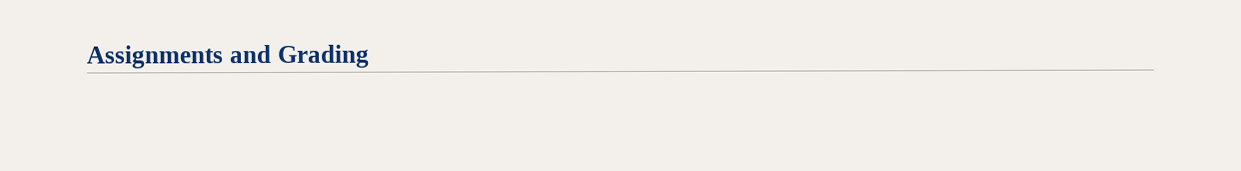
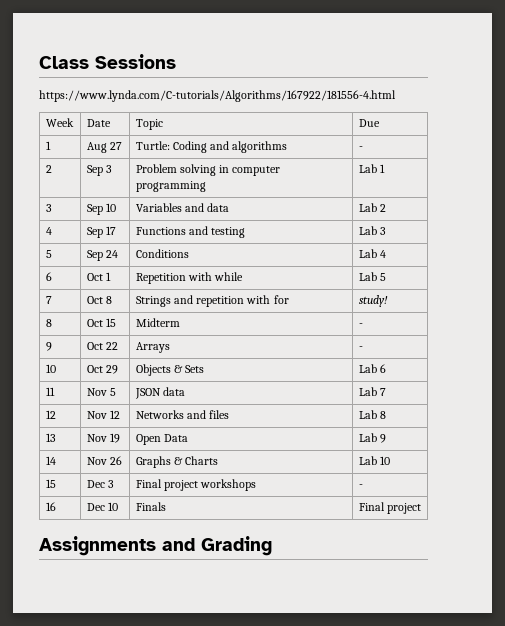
(86, 57) none -> [39,54,176,69] [39,90,396,102] [45,118,74,127] [86,119,111,127] [135,119,163,130] [358,119,380,127] [45,141,51,150] [86,142,122,153] [135,141,288,153] [358,146,363,150] [45,165,52,173] [86,165,112,176] [135,164,281,176] [135,181,206,192] [358,164,385,173] [45,204,52,212] [86,203,116,215] [135,203,230,212] [358,203,386,212] [45,227,52,235] [86,226,116,238] [135,226,246,238] [358,226,386,235] [45,250,52,258] [86,250,118,261] [135,249,189,258] [358,249,386,258] [45,272,52,281] [86,272,111,281] [135,272,244,284] [358,272,386,281] [45,296,52,304] [86,296,112,304] [135,295,289,307] [358,295,388,307] [45,319,52,327] [86,318,116,327] [135,318,180,327] [358,323,363,327] [45,342,52,351] [86,342,118,350] [135,342,170,353] [358,346,363,350] [45,364,56,373] [86,365,118,374] [135,364,205,376] [358,364,386,373] [45,387,55,396] [86,388,116,396] [134,387,185,399] [358,387,386,396] [45,410,56,419] [86,410,120,419] [135,410,230,419] [358,410,386,419] [45,433,56,442] [86,433,120,443] [135,434,188,445] [358,433,386,443] [45,456,56,465] [86,456,122,465] [135,456,219,468] [358,456,390,465] [45,479,56,488] [86,480,114,488] [135,479,257,491] [358,484,363,488] [45,502,56,511] [86,502,118,511] [135,502,166,511] [358,502,421,514] Class Sessions // https://www.lynda.com/C-tutorials/Algorithms/167922/181556-4.html // Week | Date | Topic | Due // 1 | Aug 27 | Turtle: Coding and algorithms | - // 2 | Sep 3 | Problem solving in computer programming | Lab 1 // 3 | Sep 10 | Variables and data | Lab 2 // 4 | Sep 17 | Functions and testing | Lab 3 // 5 | Sep 24 | Conditions | Lab 4 // 6 | Oct 1 | Repetition with while | Lab 5 // 7 | Oct 8 | Strings and repetition with for | study! // 8 | Oct 15 | Midterm | - // 9 | Oct 22 | Arrays | - // 10 | Oct 29 | Objects & Sets | Lab 6 // 11 | Nov 5 | JSON data | Lab 7 // 12 | Nov 12 | Networks and files | Lab 8 // 13 | Nov 19 | Open Data | Lab 9 // 14 | Nov 26 | Graphs & Charts | Lab 10 // 15 | Dec 3 | Final project workshops | - // 16 | Dec 10 | Finals | Final project //

